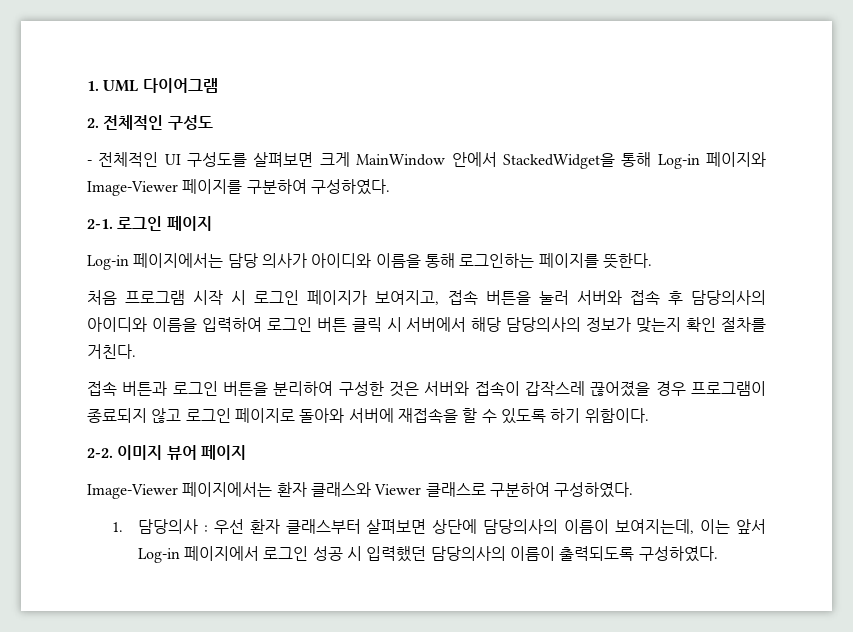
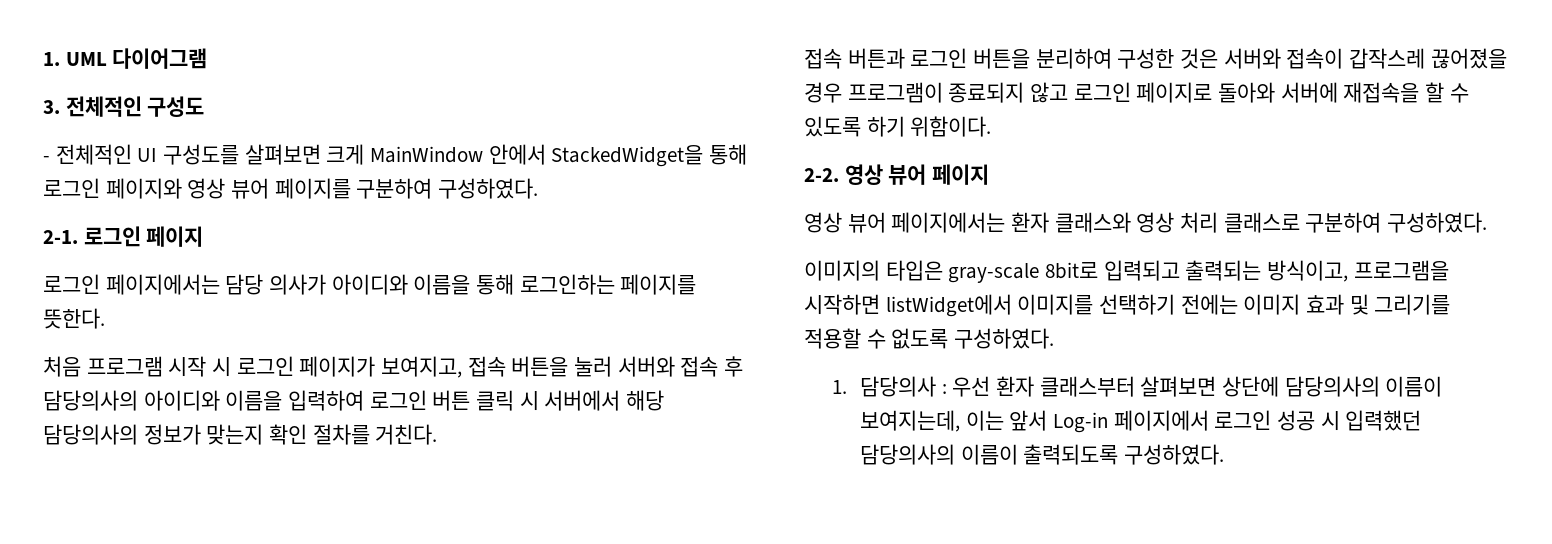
[87,118,99,128] 2. -> [43,100,60,114] 3.
[657,152,767,169] [87,181,178,196] Log-in 페이지와 Image-Viewer -> [43,178,270,199] 로그인 페이지와 영상 뷰어
[87,255,129,270] Log-in -> [43,274,100,294] 로그인
[117,445,163,460] 이미지 -> [844,164,883,185] 영상
[87,484,178,499] Image-Viewer -> [804,212,886,233] 영상 뷰어
[374,484,422,495] Viewer -> [1136,212,1219,233] 영상 처리
(634, 490) none -> [804,260,1449,283] [804,294,1451,317] [804,328,1055,349] // 이미지의 타입은 gray-scale 8bit로 입력되고 출력되는 방식이고, 프로그램을 시작하면 listWidget에서 이미지를 선택하기 전에는 이미지 효과 및 그리기를 적용할 수 없도록 구성하였다.

